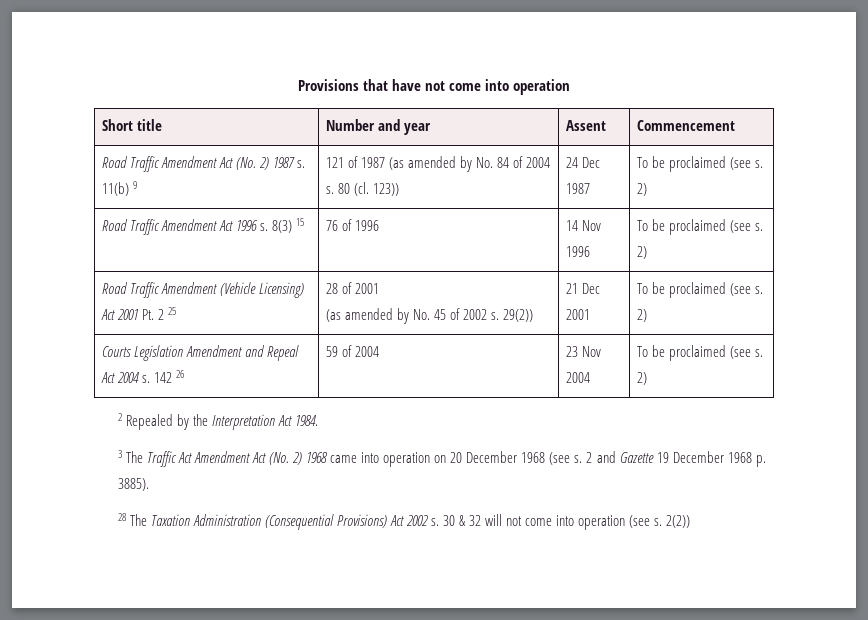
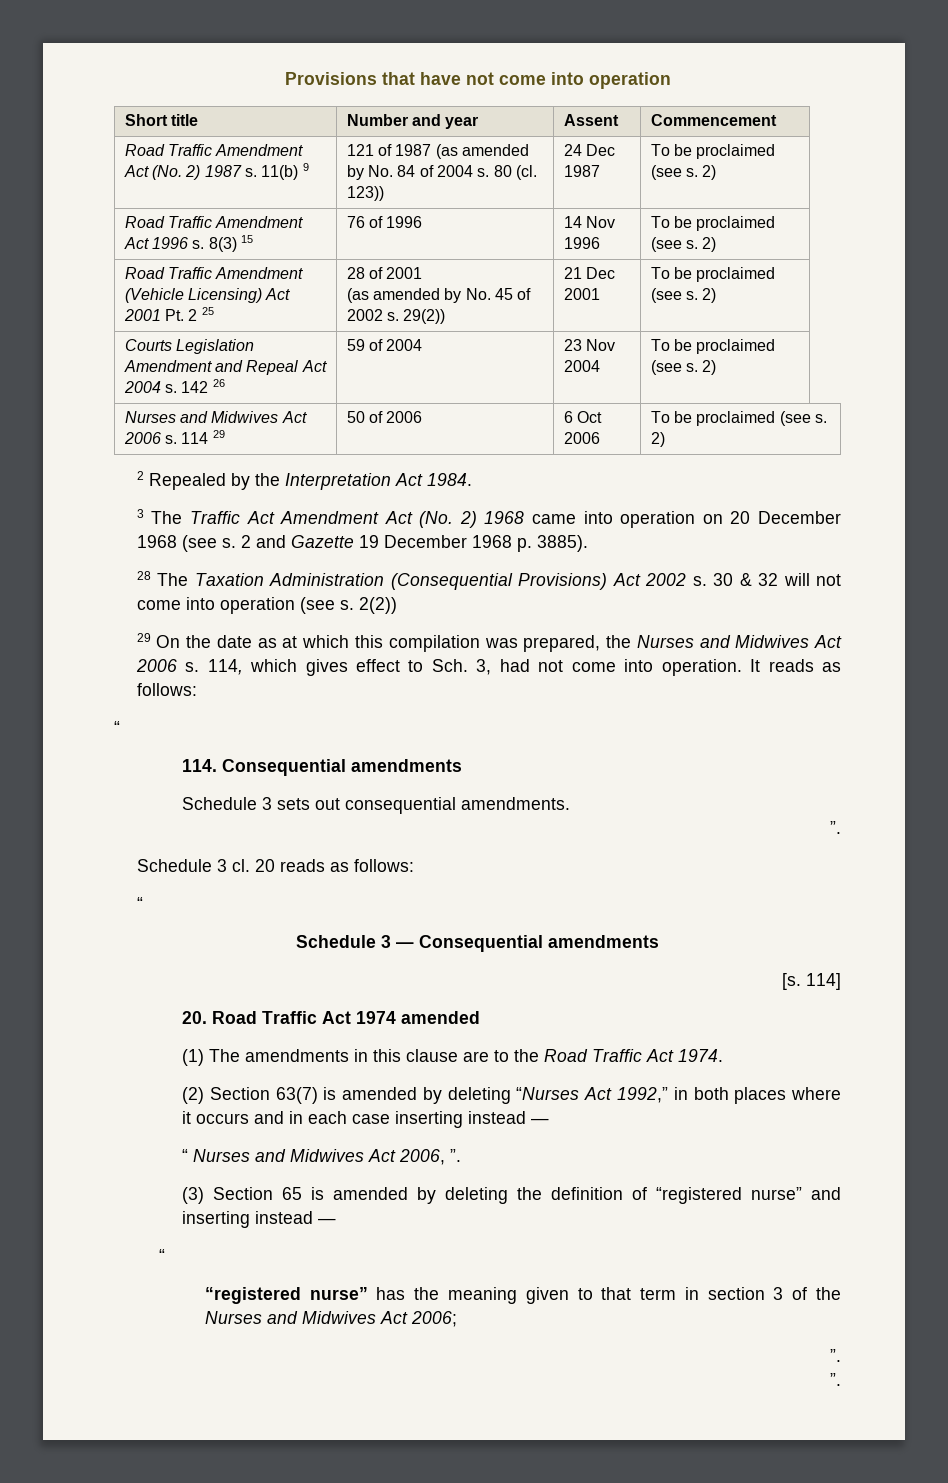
(647, 378) none -> [124,411,307,423] [123,430,225,444] [346,411,423,423] [563,411,603,423] [563,432,600,444] [650,411,828,426] [650,432,665,447] // Nurses and Midwives Act 2006 s. 114 29 | 50 of 2006 | 6 Oct 2006 | To be proclaimed (see s. 2)
(691, 521) none -> [136,633,842,652] [135,659,841,676] [136,683,197,696] [114,721,120,734] [182,759,463,776] [182,797,571,814] [830,821,841,834] [136,859,414,872] [136,897,143,910] [296,935,659,952] [782,973,841,990] [182,1011,481,1024] [182,1049,724,1066] [182,1087,841,1104] [182,1111,550,1128] [182,1149,462,1165] [182,1187,842,1204] [182,1211,337,1228] [159,1249,166,1262] [204,1287,841,1304] [204,1311,457,1327] [830,1349,841,1362] [830,1373,841,1386] // 29 On the date as at which this compilation was prepared, the Nurses and Midwives Act 2006 s. 114, which gives effect to Sch. 3, had not come into operation. It reads as follows: // “ // 114. Consequential amendments // Schedule 3 sets out consequential amendments. // ”. // Schedule 3 cl. 20 reads as follows: // “ // Schedule 3 — Consequential amendments // [s. 114] // 20. Road Traffic Act 1974 amended // (1) The amendments in this clause are to the Road Traffic Act 1974. // (2) Section 63(7) is amended by deleting “Nurses Act 1992,” in both places where it occurs and in each case inserting instead — // “ Nurses and Midwives Act 2006, ”. // (3) Section 65 is amended by deleting the definition of “registered nurse” and inserting instead — // “ // “registered nurse” has the meaning given to that term in section 3 of the Nurses and Midwives Act 2006; // ”. // ”.

